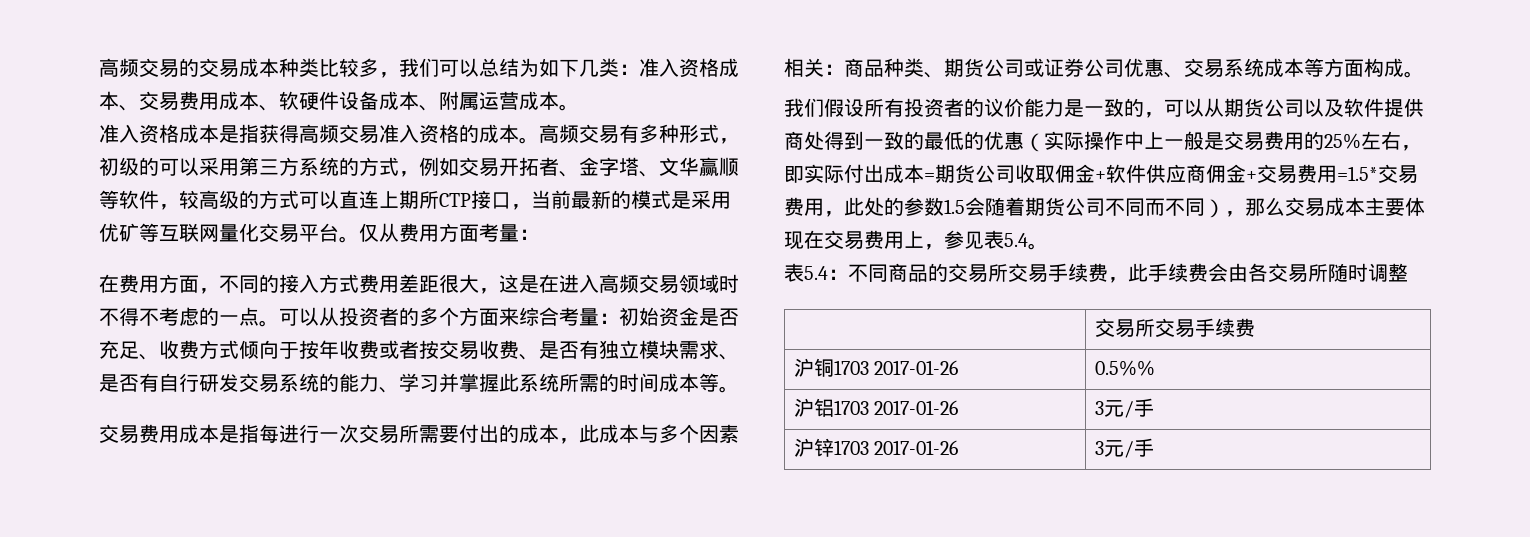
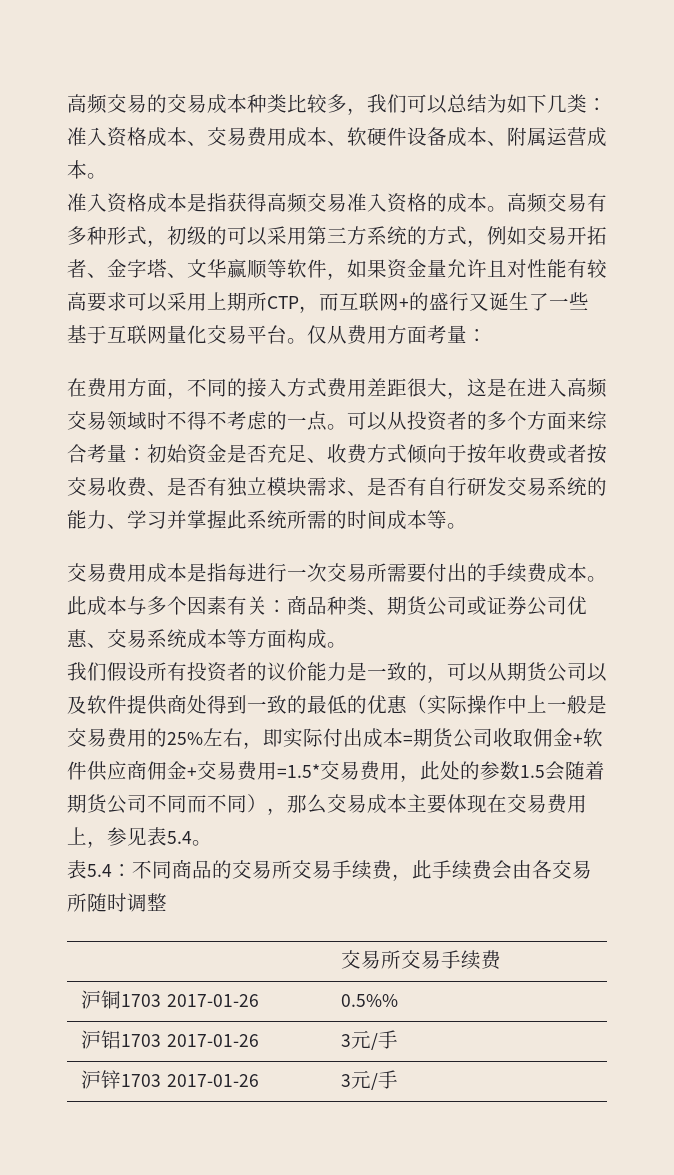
[179,190,731,210] [99,223,159,242] 较高级的方式可以直连上期所CTP接口，当前最新的模式是采用优矿等 -> [347,259,607,279] [67,292,589,313] [67,325,107,344] 如果资金量允许且对性能有较高要求可以采用上期所CTP，而互联网+的盛行又诞生了一些基于
[519,424,579,444] 成本， -> [487,563,607,583] 手续费成本。
[784,58,804,77] 相 -> [227,596,247,615] 有

